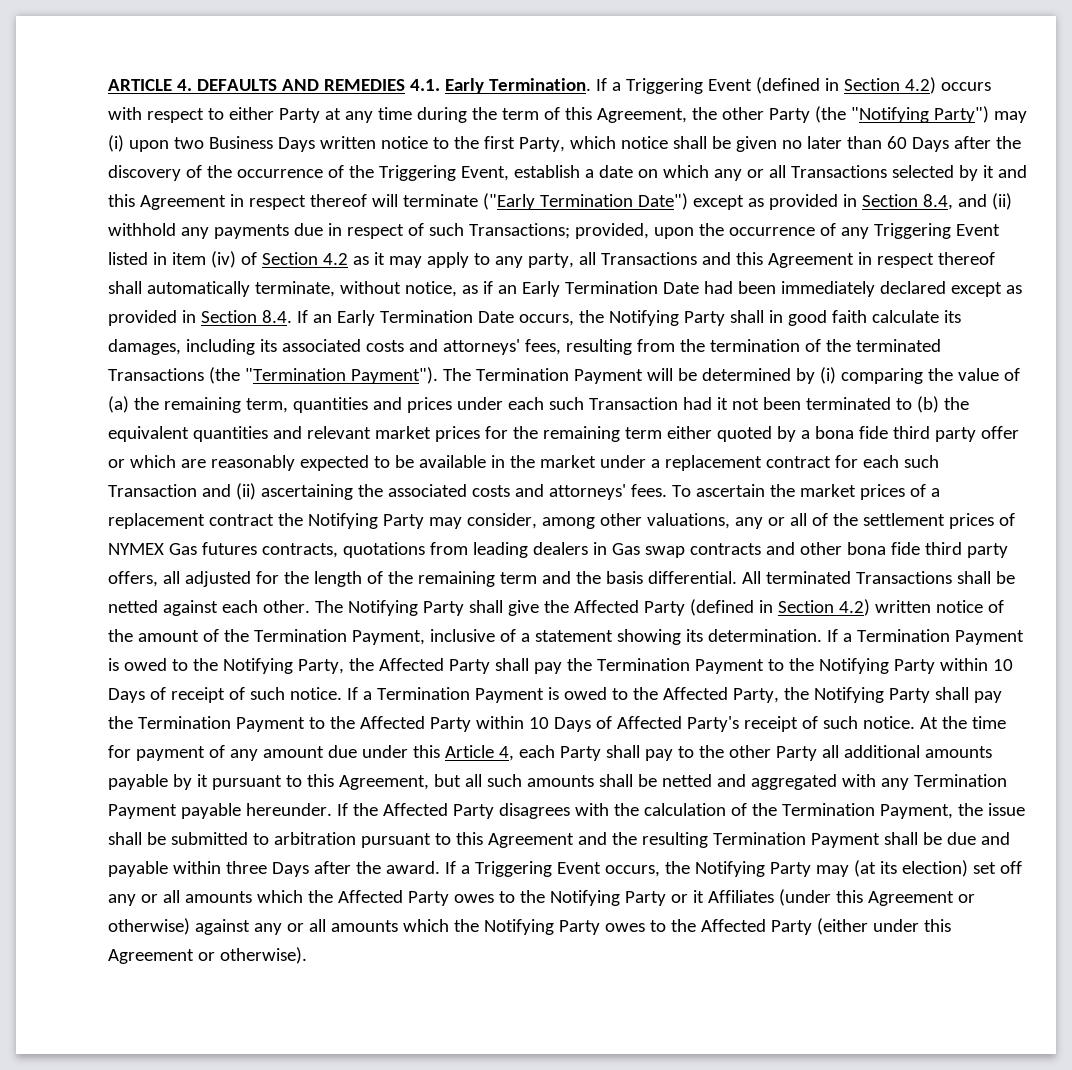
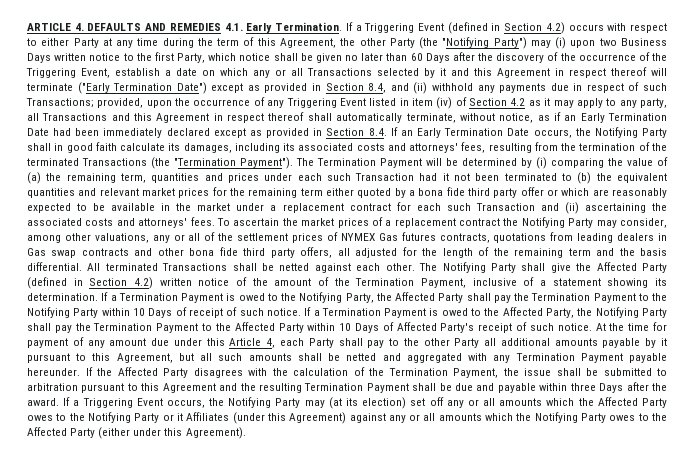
[867,891,975,906] [108,918,190,935] Agreement or otherwise) -> [289,412,347,424] Agreement)
[108,947,307,964] Agreement or otherwise). -> [185,427,246,439] Agreement).

